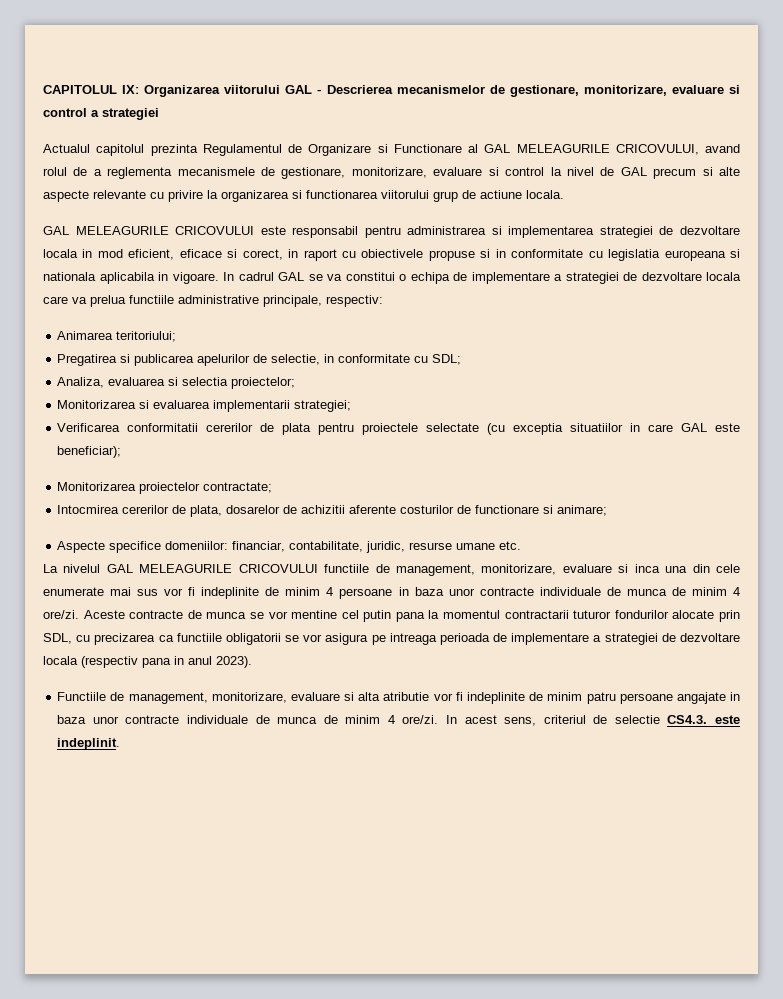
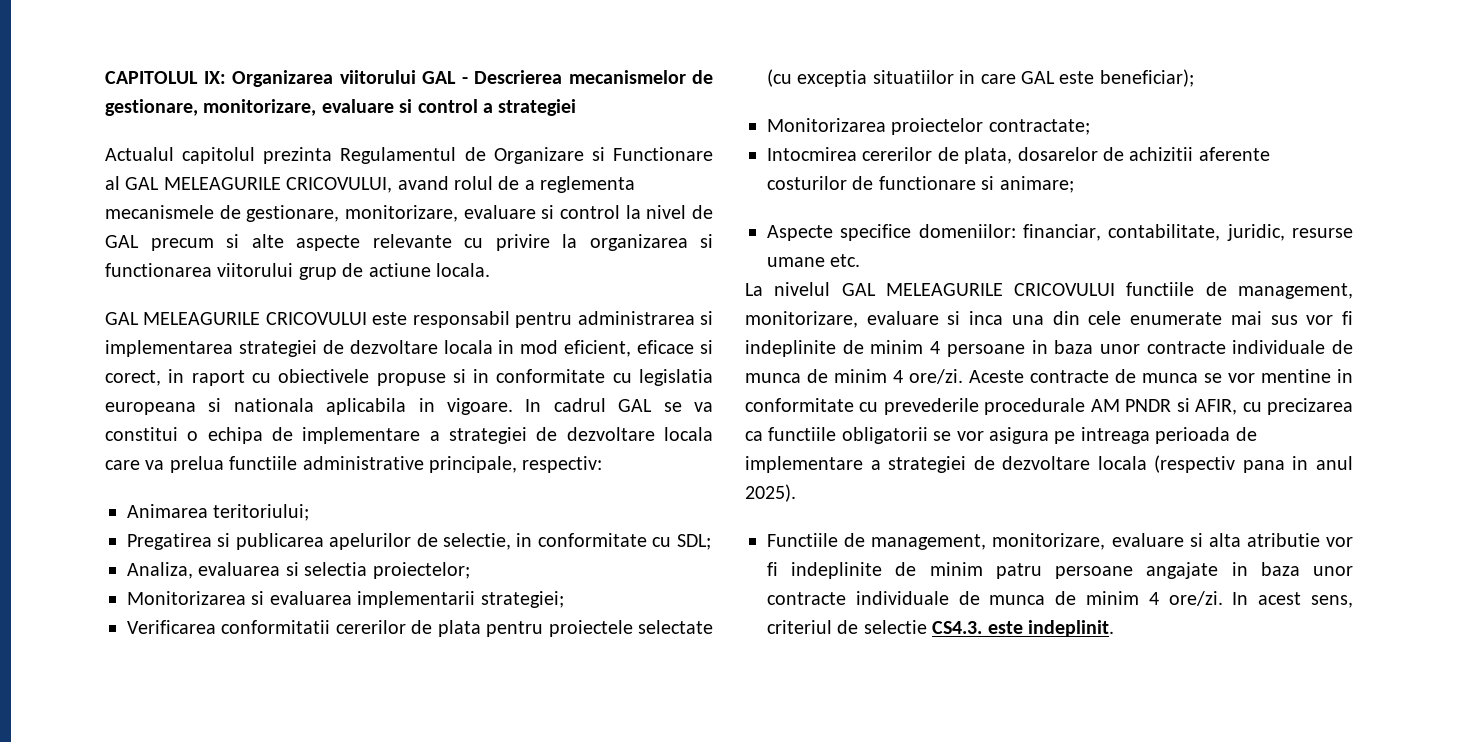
[341,610,740,622] [43,633,72,644] cel putin pana la momentul contractarii tuturor fondurilor alocate prin SDL, -> [1337,369,1353,383] [745,398,1238,415] in conformitate cu prevederile procedurale AM PNDR si AFIR,
[216,656,252,668] 2023). -> [745,484,796,502] 2025).

